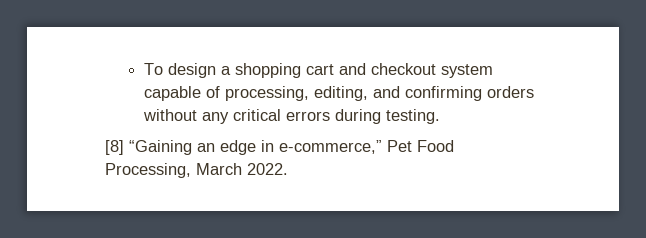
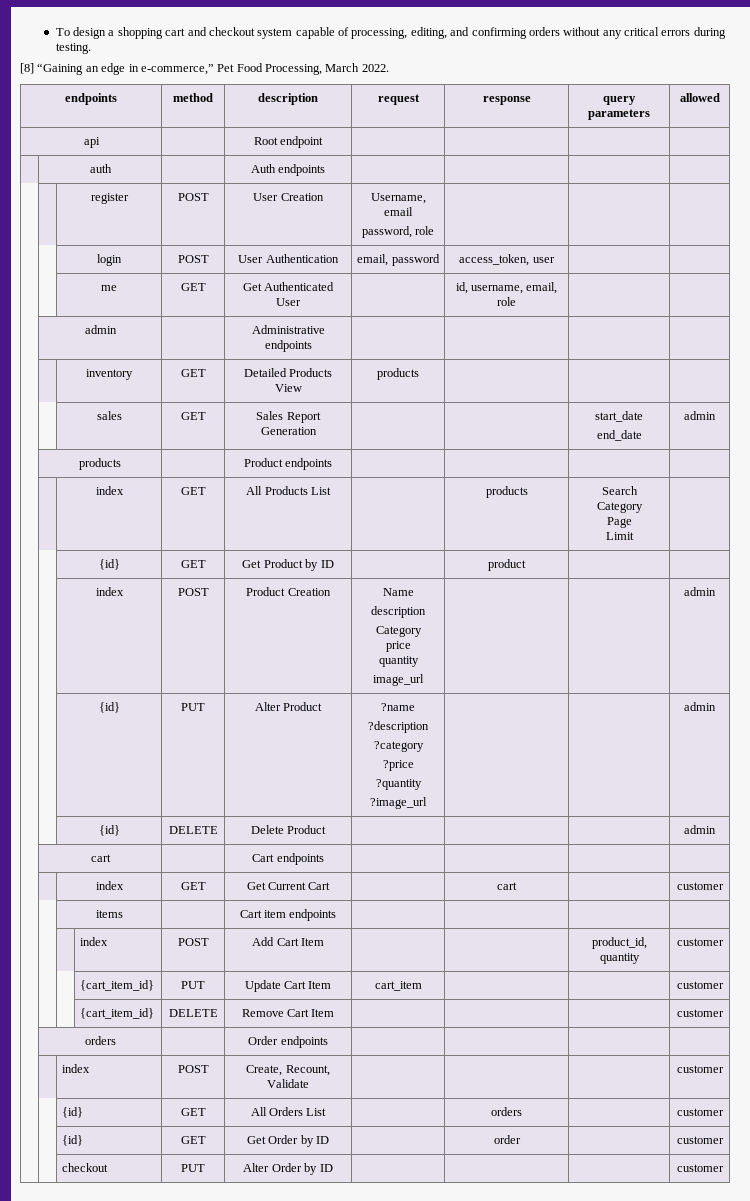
(288, 169) none -> [65,93,117,105] [173,93,213,102] [258,93,318,105] [377,94,420,105] [482,96,531,105] [603,96,636,105] [588,109,650,120] [679,93,720,102] [83,137,100,148] [253,136,324,148] [89,164,112,173] [250,164,326,176] [90,193,129,204] [177,193,209,201] [253,193,324,201] [370,193,426,204] [384,207,413,216] [361,226,435,238] [97,254,122,266] [177,255,209,263] [238,254,339,263] [357,254,440,266] [459,254,555,266] [101,285,117,291] [180,283,206,291] [242,282,335,291] [276,298,301,306] [455,282,558,294] [497,297,516,306] [84,325,117,334] [251,325,325,334] [264,340,312,352] [86,369,133,380] [180,369,206,377] [243,368,333,377] [274,384,302,392] [377,368,419,380] [96,411,122,420] [180,412,206,420] [256,411,321,423] [260,427,317,435] [595,411,643,422] [596,430,642,441] [684,411,716,420] [79,458,121,470] [243,458,333,470] [95,486,124,495] [180,487,206,495] [246,486,331,495] [485,486,528,498] [601,486,638,495] [596,502,643,513] [606,517,632,528] [605,532,634,540] [98,559,120,570] [180,560,206,568] [242,559,334,571] [488,559,526,571] [95,587,124,596] [177,588,209,596] [246,587,331,596] [382,588,414,596] [371,606,426,618] [375,626,422,637] [385,641,411,652] [378,656,419,667] [373,674,424,686] [684,587,716,596] [98,702,120,713] [181,703,205,711] [254,702,323,711] [381,703,415,711] [368,721,429,733] [373,741,424,752] [382,760,414,771] [375,779,422,790] [370,797,427,809] [684,702,716,711] [98,825,120,836] [168,826,218,834] [250,825,327,834] [684,825,716,834] [90,854,111,862] [252,853,324,865] [95,881,124,890] [180,882,206,890] [246,882,331,890] [497,882,517,890] [676,882,724,890] [95,910,123,918] [239,909,337,921] [80,937,109,946] [177,938,209,946] [252,937,324,946] [591,937,647,949] [599,953,640,964] [676,938,724,946] [80,980,155,991] [181,981,205,989] [244,980,332,992] [374,981,422,991] [676,981,724,989] [80,1008,155,1019] [168,1009,218,1017] [241,1009,335,1017] [676,1009,724,1017] [84,1036,116,1045] [248,1036,328,1048] [62,1064,91,1073] [177,1065,209,1073] [246,1065,330,1076] [267,1079,309,1088] [676,1065,724,1073] [62,1107,84,1118] [180,1108,206,1116] [250,1107,327,1116] [491,1107,522,1116] [676,1108,724,1116] [62,1135,84,1146] [180,1136,206,1144] [246,1135,330,1147] [493,1135,521,1144] [676,1136,724,1144] [62,1163,109,1172] [181,1164,205,1172] [243,1163,333,1175] [676,1164,724,1172] // endpoints | method | description | request | response | query parameters | allowed // api | | Root endpoint | | | | // | auth | | Auth endpoints | | | | // | | register | POST | User Creation | Username, email // password, role | | | // | | login | POST | User Authentication | email, password | access_token, user | | // | | me | GET | Get Authenticated User | | id, username, email, role | | // | admin | | Administrative endpoints | | | | // | | inventory | GET | Detailed Products View | products | | | // | | sales | GET | Sales Report Generation | | | start_date // end_date | admin // | products | | Product endpoints | | | | // | | index | GET | All Products List | | products | Search // Category // Page // Limit | // | | {id} | GET | Get Product by ID | | product | | // | | index | POST | Product Creation | Name // description // Category // price // quantity // image_url | | | admin // | | {id} | PUT | Alter Product | ?name // ?description // ?category // ?price // ?quantity // ?image_url | | | admin // | | {id} | DELETE | Delete Product | | | | admin // | cart | | Cart endpoints | | | | // | | index | GET | Get Current Cart | | cart | | customer // | | items | | Cart item endpoints | | | | // | | | index | POST | Add Cart Item | | | product_id, quantity | customer // | | | {cart_item_id} | PUT | Update Cart Item | cart_item | | | customer // | | | {cart_item_id} | DELETE | Remove Cart Item | | | | customer // | orders | | Order endpoints | | | | // | | index | POST | Create, Recount, Validate | | | | customer // | | {id} | GET | All Orders List | | orders | | customer // | | {id} | GET | Get Order by ID | | order | | customer // | | checkout | PUT | Alter Order by ID | | | | customer

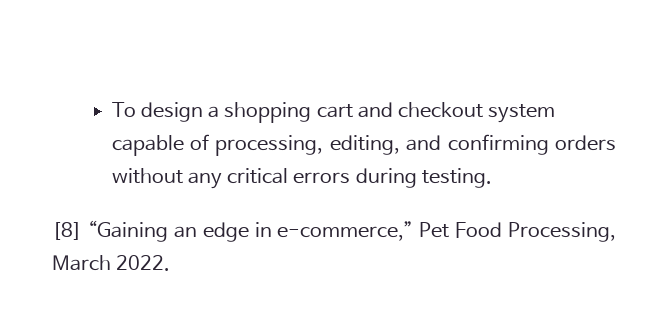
[65,93,117,105] [173,93,213,102] [258,93,318,105] [377,94,420,105] [482,96,531,105] [603,96,636,105] [588,109,650,120] [679,93,720,102] [83,137,100,148] [253,136,324,148] [89,164,112,173] [250,164,326,176] [90,193,129,204] [177,193,209,201] [253,193,324,201] [370,193,426,204] [384,207,413,216] [361,226,435,238] [97,254,122,266] [177,255,209,263] [238,254,339,263] [357,254,440,266] [459,254,555,266] [101,285,117,291] [180,283,206,291] [242,282,335,291] [276,298,301,306] [455,282,558,294] [497,297,516,306] [84,325,117,334] [251,325,325,334] [264,340,312,352] [86,369,133,380] [180,369,206,377] [243,368,333,377] [274,384,302,392] [377,368,419,380] [96,411,122,420] [180,412,206,420] [256,411,321,423] [260,427,317,435] [595,411,643,422] [596,430,642,441] [684,411,716,420] [79,458,121,470] [243,458,333,470] [95,486,124,495] [180,487,206,495] [246,486,331,495] [485,486,528,498] [601,486,638,495] [596,502,643,513] [606,517,632,528] [605,532,634,540] [98,559,120,570] [180,560,206,568] [242,559,334,571] [488,559,526,571] [95,587,124,596] [177,588,209,596] [246,587,331,596] [382,588,414,596] [371,606,426,618] [375,626,422,637] [385,641,411,652] [378,656,419,667] [373,674,424,686] [684,587,716,596] [98,702,120,713] [181,703,205,711] [254,702,323,711] [381,703,415,711] [368,721,429,733] [373,741,424,752] [382,760,414,771] [375,779,422,790] [370,797,427,809] [684,702,716,711] [98,825,120,836] [168,826,218,834] [250,825,327,834] [684,825,716,834] [90,854,111,862] [252,853,324,865] [95,881,124,890] [180,882,206,890] [246,882,331,890] [497,882,517,890] [676,882,724,890] [95,910,123,918] [239,909,337,921] [80,937,109,946] [177,938,209,946] [252,937,324,946] [591,937,647,949] [599,953,640,964] [676,938,724,946] [80,980,155,991] [181,981,205,989] [244,980,332,992] [374,981,422,991] [676,981,724,989] [80,1008,155,1019] [168,1009,218,1017] [241,1009,335,1017] [676,1009,724,1017] [84,1036,116,1045] [248,1036,328,1048] [62,1064,91,1073] [177,1065,209,1073] [246,1065,330,1076] [267,1079,309,1088] [676,1065,724,1073] [62,1107,84,1118] [180,1108,206,1116] [250,1107,327,1116] [491,1107,522,1116] [676,1108,724,1116] [62,1135,84,1146] [180,1136,206,1144] [246,1135,330,1147] [493,1135,521,1144] [676,1136,724,1144] [62,1163,109,1172] [181,1164,205,1172] [243,1163,333,1175] [676,1164,724,1172] // endpoints | method | description | request | response | query parameters | allowed // api | | Root endpoint | | | | // | auth | | Auth endpoints | | | | // | | register | POST | User Creation | Username, email // password, role | | | // | | login | POST | User Authentication | email, password | access_token, user | | // | | me | GET | Get Authenticated User | | id, username, email, role | | // | admin | | Administrative endpoints | | | | // | | inventory | GET | Detailed Products View | products | | | // | | sales | GET | Sales Report Generation | | | start_date // end_date | admin // | products | | Product endpoints | | | | // | | index | GET | All Products List | | products | Search // Category // Page // Limit | // | | {id} | GET | Get Product by ID | | product | | // | | index | POST | Product Creation | Name // description // Category // price // quantity // image_url | | | admin // | | {id} | PUT | Alter Product | ?name // ?description // ?category // ?price // ?quantity // ?image_url | | | admin // | | {id} | DELETE | Delete Product | | | | admin // | cart | | Cart endpoints | | | | // | | index | GET | Get Current Cart | | cart | | customer // | | items | | Cart item endpoints | | | | // | | | index | POST | Add Cart Item | | | product_id, quantity | customer // | | | {cart_item_id} | PUT | Update Cart Item | cart_item | | | customer // | | | {cart_item_id} | DELETE | Remove Cart Item | | | | customer // | orders | | Order endpoints | | | | // | | index | POST | Create, Recount, Validate | | | | customer // | | {id} | GET | All Orders List | | orders | | customer // | | {id} | GET | Get Order by ID | | order | | customer // | | checkout | PUT | Alter Order by ID | | | | customer -> (171, 263) none

